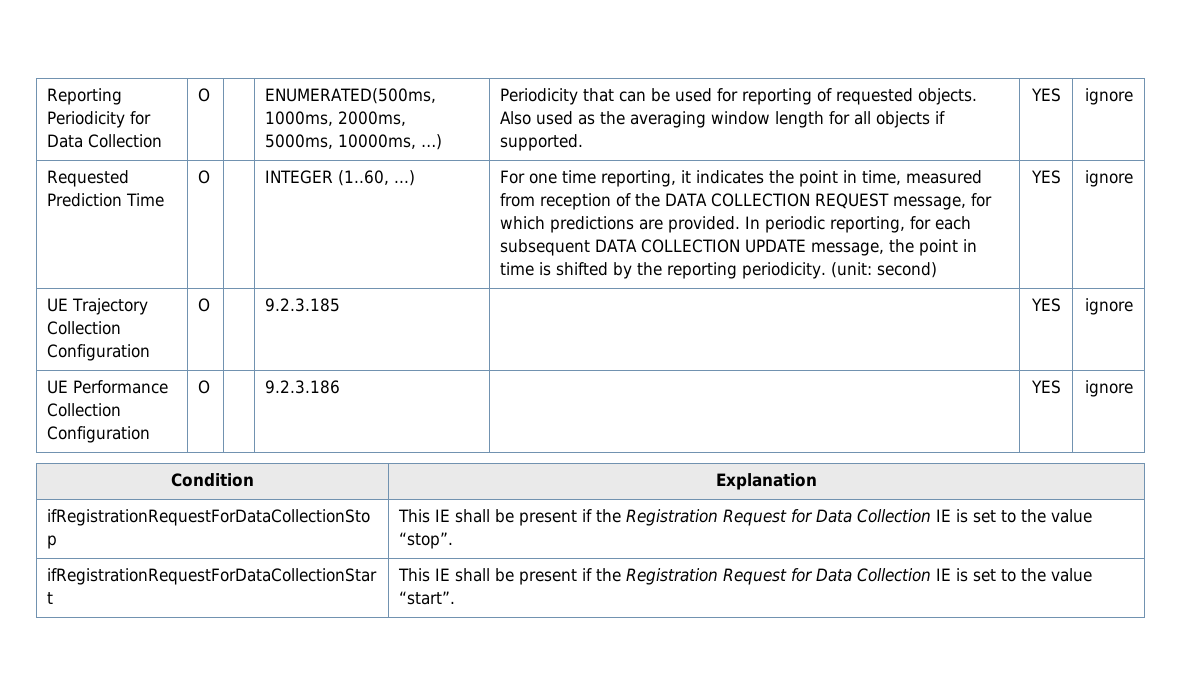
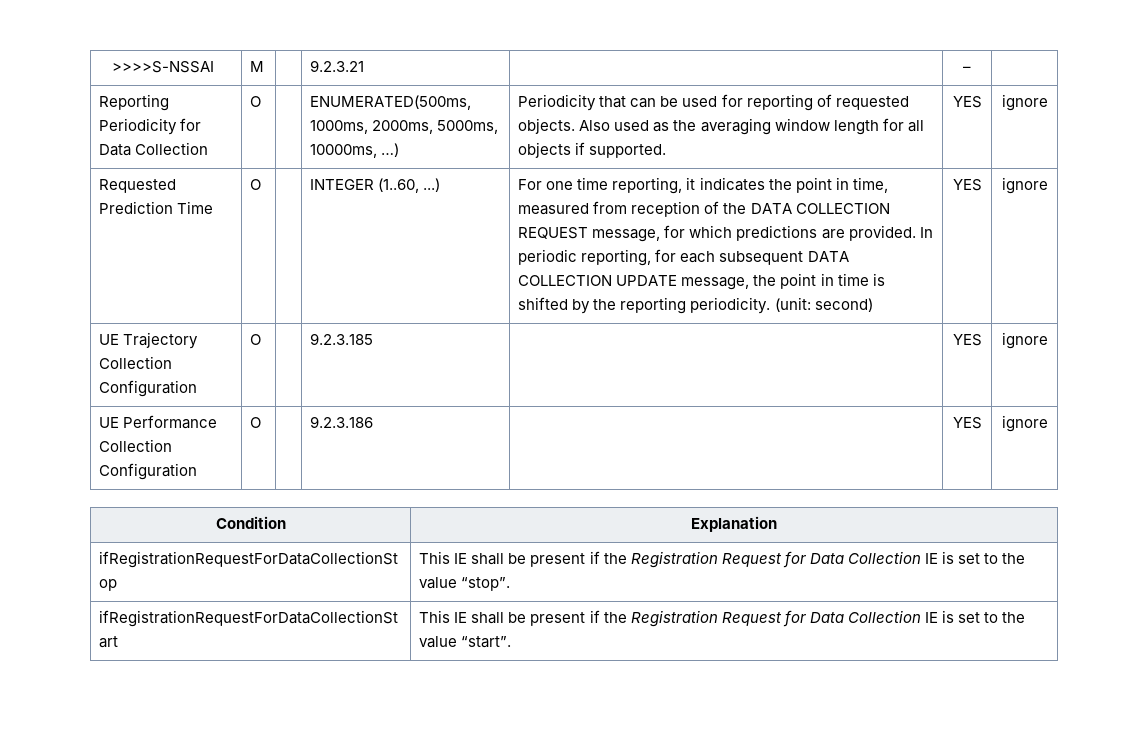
(47, 96) none -> [112,61,215,73] [250,61,265,72] [310,60,365,72] [963,66,971,72] >>>>S-NSSAI | M | | 9.2.3.21 | | – | //

